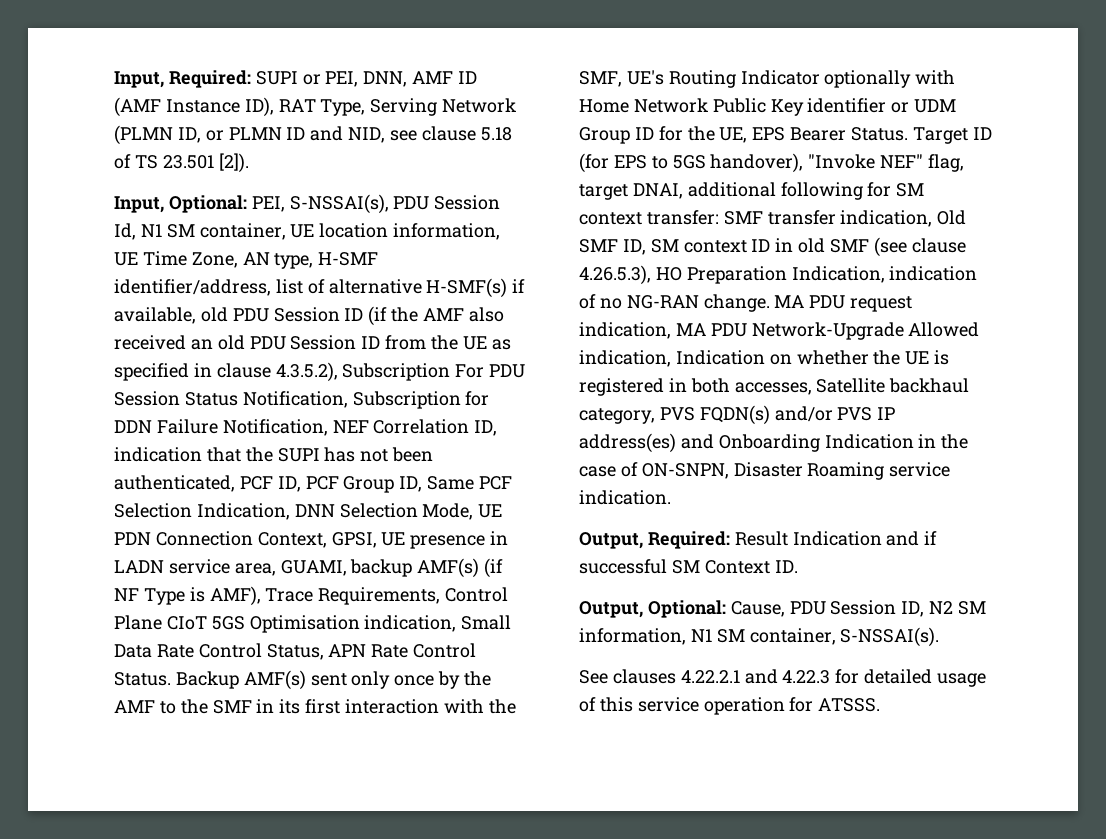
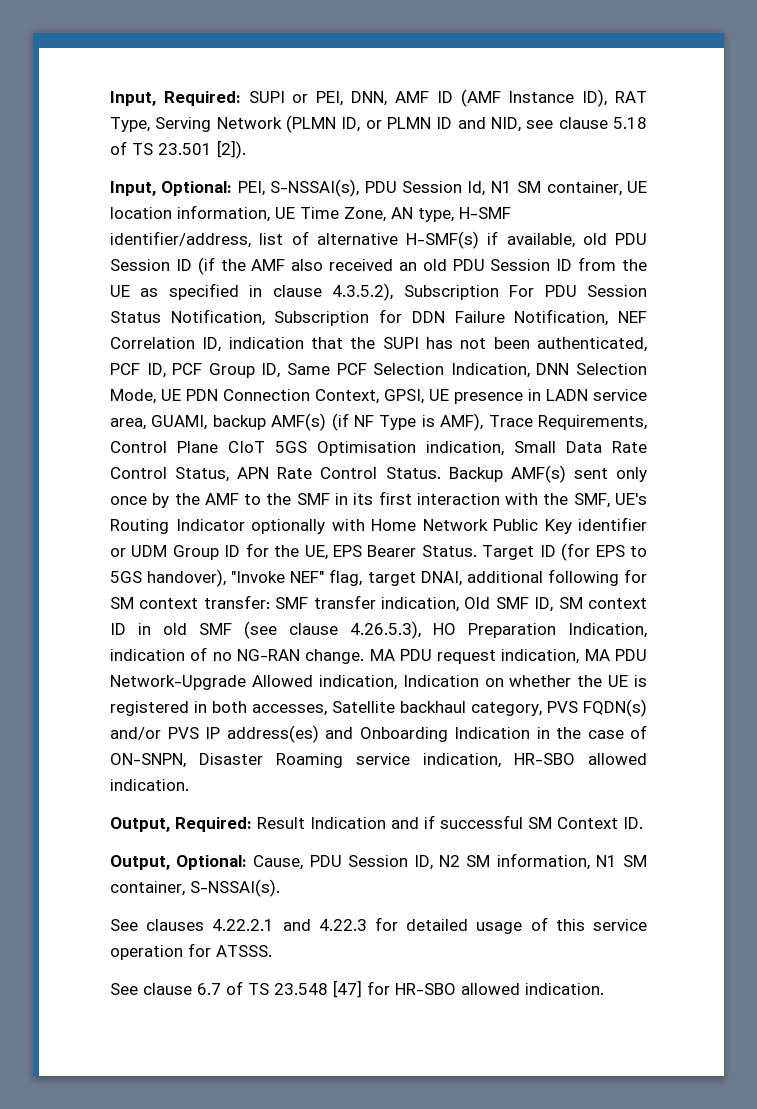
(951, 469) none -> [423,753,647,768] indication, HR-SBO allowed
(881, 705) none -> [110,980,604,998] // See clause 6.7 of TS 23.548 [47] for HR-SBO allowed indication.

